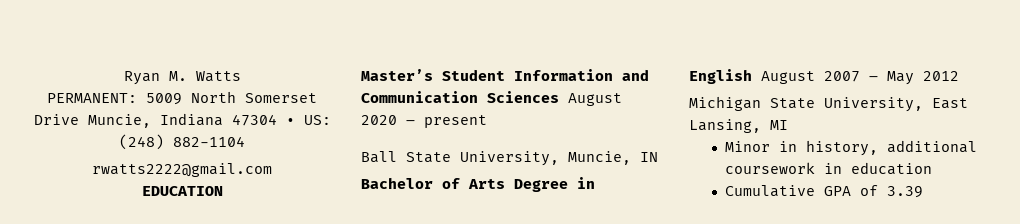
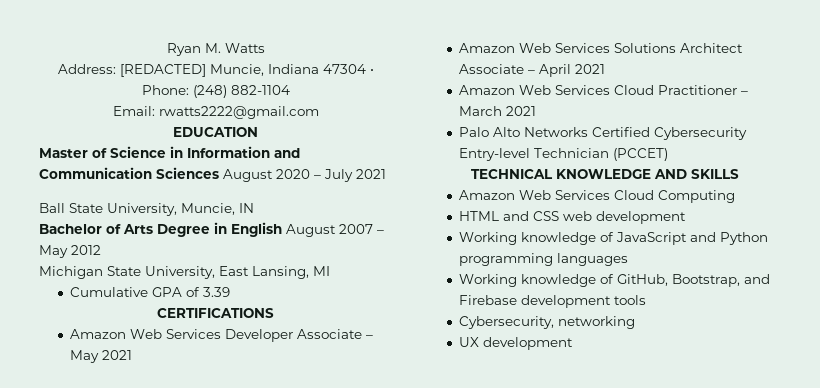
[47,91,317,105] [33,114,79,125] PERMANENT: 5009 North Somerset Drive -> [57,64,206,77] Address: [REDACTED]
[303,115,331,125] US: -> [141,85,189,95] Phone:
(245, 141) none -> [112,106,155,116] Email:
[361,69,505,81] Master’s Student -> [39,146,183,158] Master of Science in
[424,115,487,128] present -> [324,169,386,182] July 2021
[725,140,978,156] [725,162,933,175] [725,185,924,198] Minor in history, additional coursework in education // Cumulative GPA of 3.39 -> [69,287,230,297] [157,308,274,318] [69,329,373,342] [69,350,132,363] [458,43,743,53] [458,64,605,77] [458,85,748,95] [458,106,536,116] [458,127,747,140] [458,148,668,161] [470,169,739,179] [458,190,735,203] [458,211,686,224] [458,232,768,245] [458,253,628,266] [458,274,770,287] [458,295,646,308] [458,316,635,329] [458,337,573,350] Cumulative GPA of 3.39 // CERTIFICATIONS // Amazon Web Services Developer Associate – May 2021 // Amazon Web Services Solutions Architect Associate – April 2021 // Amazon Web Services Cloud Practitioner – March 2021 // Palo Alto Networks Certified Cybersecurity Entry-level Technician (PCCET) // TECHNICAL KNOWLEDGE AND SKILLS // Amazon Web Services Cloud Computing // HTML and CSS web development // Working knowledge of JavaScript and Python programming languages // Working knowledge of GitHub, Bootstrap, and Firebase development tools // Cybersecurity, networking // UX development

